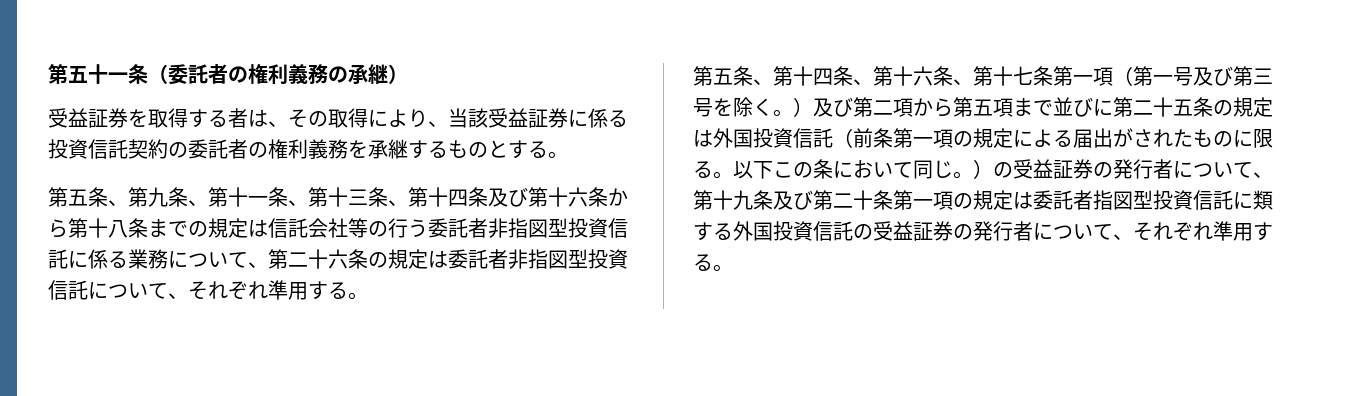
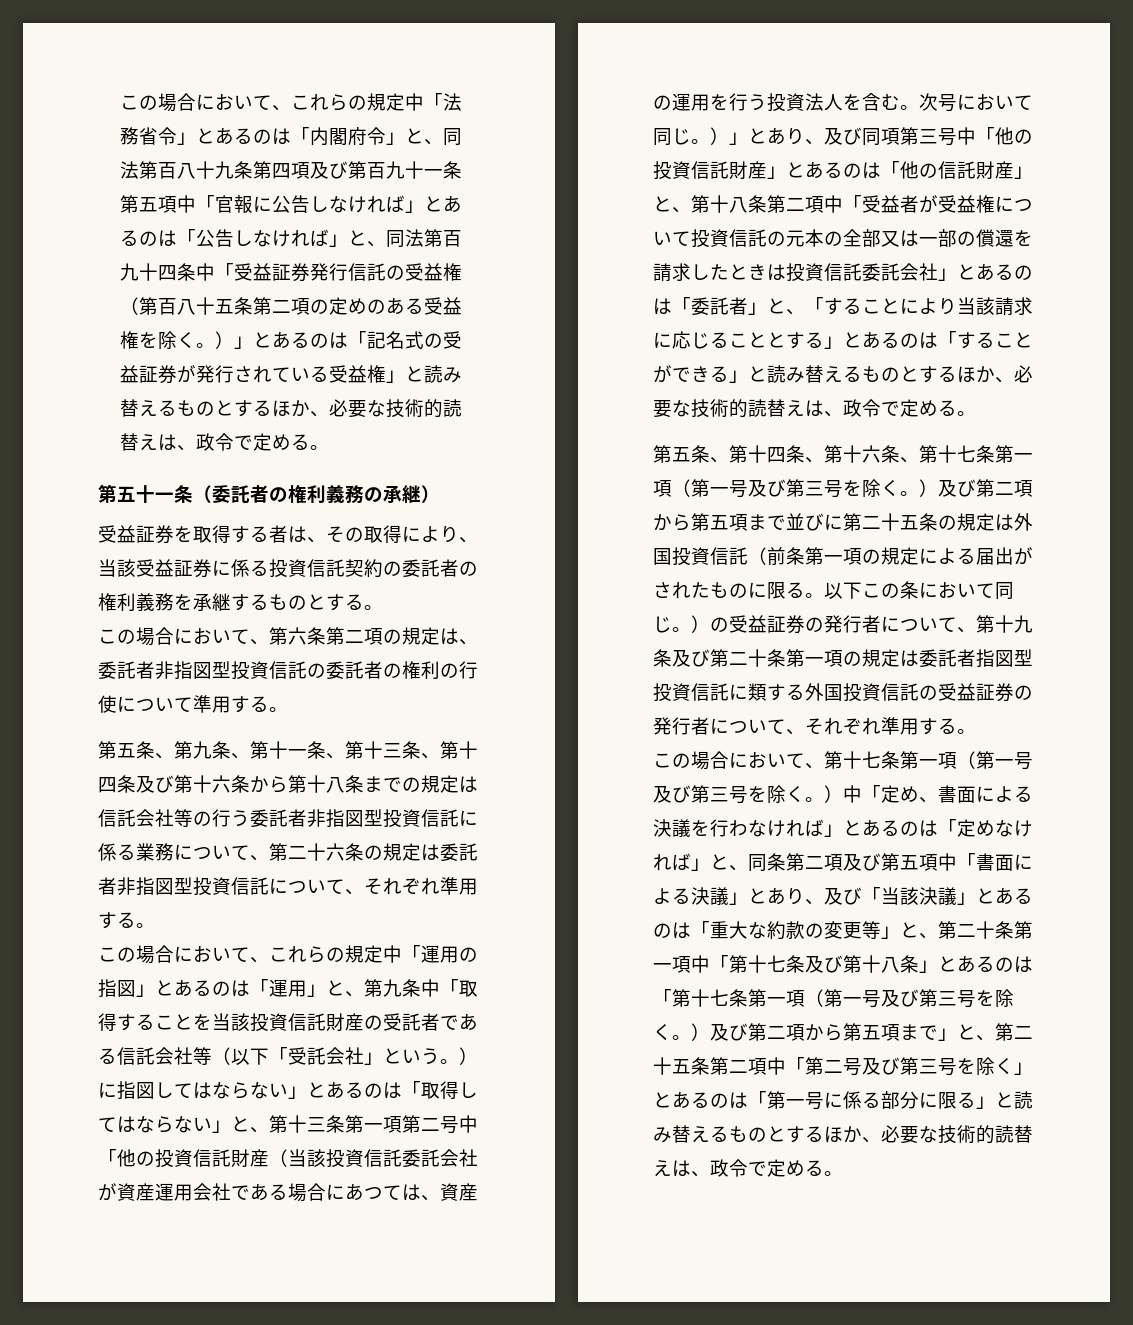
(48, 74) none -> [119,93,462,112] [119,127,462,146] [119,161,462,179] [119,195,462,213] [119,229,462,248] [119,263,462,282] [119,297,462,315] [119,331,462,349] [119,365,462,384] [119,399,462,418] [119,433,329,451] この場合において、これらの規定中「法務省令」とあるのは「内閣府令」と、同法第百八十九条第四項及び第百九十一条第五項中「官報に公告しなければ」とあるのは「公告しなければ」と、同法第百九十四条中「受益証券発行信託の受益権（第百八十五条第二項の定めのある受益権を除く。）」とあるのは「記名式の受益証券が発行されている受益権」と読み替えるものとするほか、必要な技術的読替えは、政令で定める。 //
(568, 155) none -> [98,627,478,646] [98,661,478,680] [98,695,288,713] // この場合において、第六条第二項の規定は、委託者非指図型投資信託の委託者の権利の行使について準用する。
(368, 296) none -> [98,945,478,964] [98,979,478,998] [98,1013,478,1032] [98,1047,478,1065] [98,1081,478,1100] [98,1115,478,1134] [98,1149,478,1168] [98,1183,478,1202] [653,93,1033,112] [653,127,1033,146] [653,161,1033,180] [653,195,1033,213] [653,229,1033,248] [653,263,1033,282] [653,297,1033,316] [653,331,1033,349] [653,365,1033,383] [653,399,976,418] // この場合において、これらの規定中「運用の指図」とあるのは「運用」と、第九条中「取得することを当該投資信託財産の受託者である信託会社等（以下「受託会社」という。）に指図してはならない」とあるのは「取得してはならない」と、第十三条第一項第二号中「他の投資信託財産（当該投資信託委託会社が資産運用会社である場合にあつては、資産の運用を行う投資法人を含む。次号において同じ。）」とあり、及び同項第三号中「他の投資信託財産」とあるのは「他の信託財産」と、第十八条第二項中「受益者が受益権について投資信託の元本の全部又は一部の償還を請求したときは投資信託委託会社」とあるのは「委託者」と、「することにより当該請求に応じることとする」とあるのは「することができる」と読み替えるものとするほか、必要な技術的読替えは、政令で定める。
(733, 268) none -> [653,751,1033,770] [653,785,1033,804] [653,819,1033,837] [653,853,1033,872] [653,887,1033,905] [653,921,1033,940] [653,955,1033,973] [653,989,1014,1008] [653,1023,1033,1041] [653,1057,1033,1076] [653,1091,1033,1110] [653,1125,1033,1144] [653,1159,843,1177] // この場合において、第十七条第一項（第一号及び第三号を除く。）中「定め、書面による決議を行わなければ」とあるのは「定めなければ」と、同条第二項及び第五項中「書面による決議」とあり、及び「当該決議」とあるのは「重大な約款の変更等」と、第二十条第一項中「第十七条及び第十八条」とあるのは「第十七条第一項（第一号及び第三号を除く。）及び第二項から第五項まで」と、第二十五条第二項中「第二号及び第三号を除く」とあるのは「第一号に係る部分に限る」と読み替えるものとするほか、必要な技術的読替えは、政令で定める。

